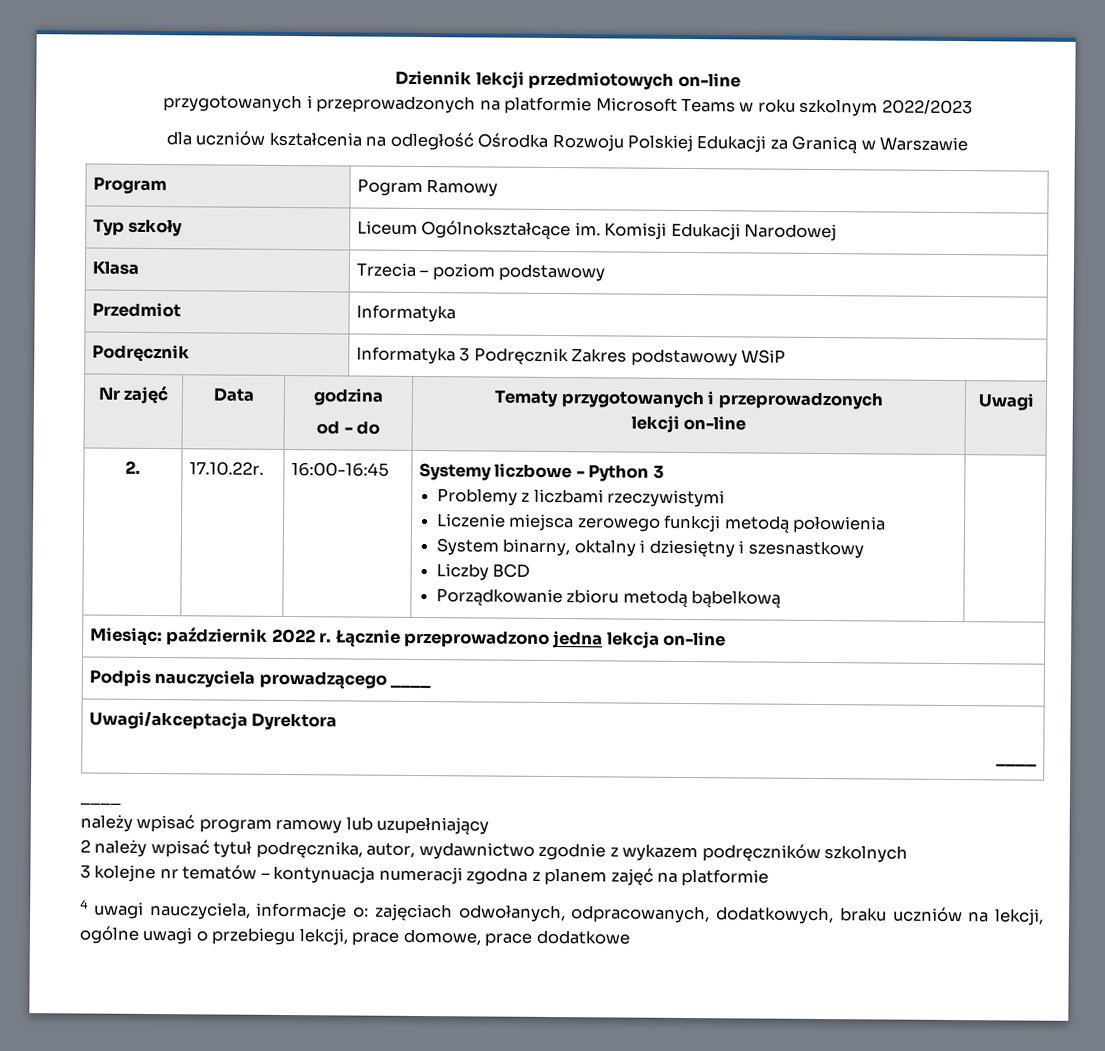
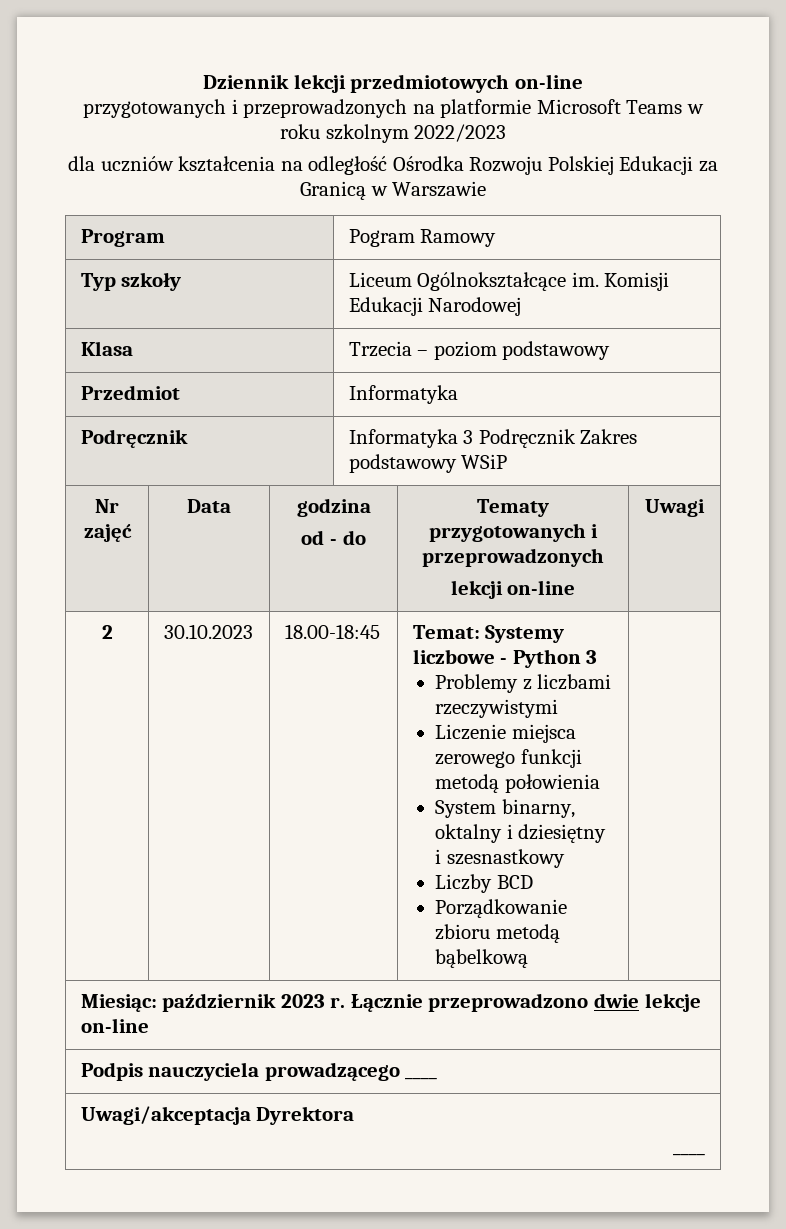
[125,460,141,474] [188,461,264,476] [290,462,389,477] 2. | 17.10.22r. | 16:00-16:45 | -> [101,625,113,639] [163,624,253,639] [284,624,380,639] [412,625,480,639] 2 | 30.10.2023 | 18.00-18:45 | Temat:
[271,628,316,644] 2022 -> [280,994,325,1008] 2023
[553,631,660,649] jedna lekcja -> [594,993,701,1012] dwie lekcje
[80,802,121,806] [80,813,490,835] [80,838,909,863] [80,864,770,887] [80,899,1044,926] [79,925,630,947] // ____ // należy wpisać program ramowy lub uzupełniający // 2 należy wpisać tytuł podręcznika, autor, wydawnictwo zgodnie z wykazem podręczników szkolnych // 3 kolejne nr tematów – kontynuacja numeracji zgodna z planem zajęć na platformie // 4 uwagi nauczyciela, informacje o: zajęciach odwołanych, odpracowanych, dodatkowych, braku uczniów na lekcji, ogólne uwagi o przebiegu lekcji, prace domowe, prace dodatkowe -> (706, 1154) none

